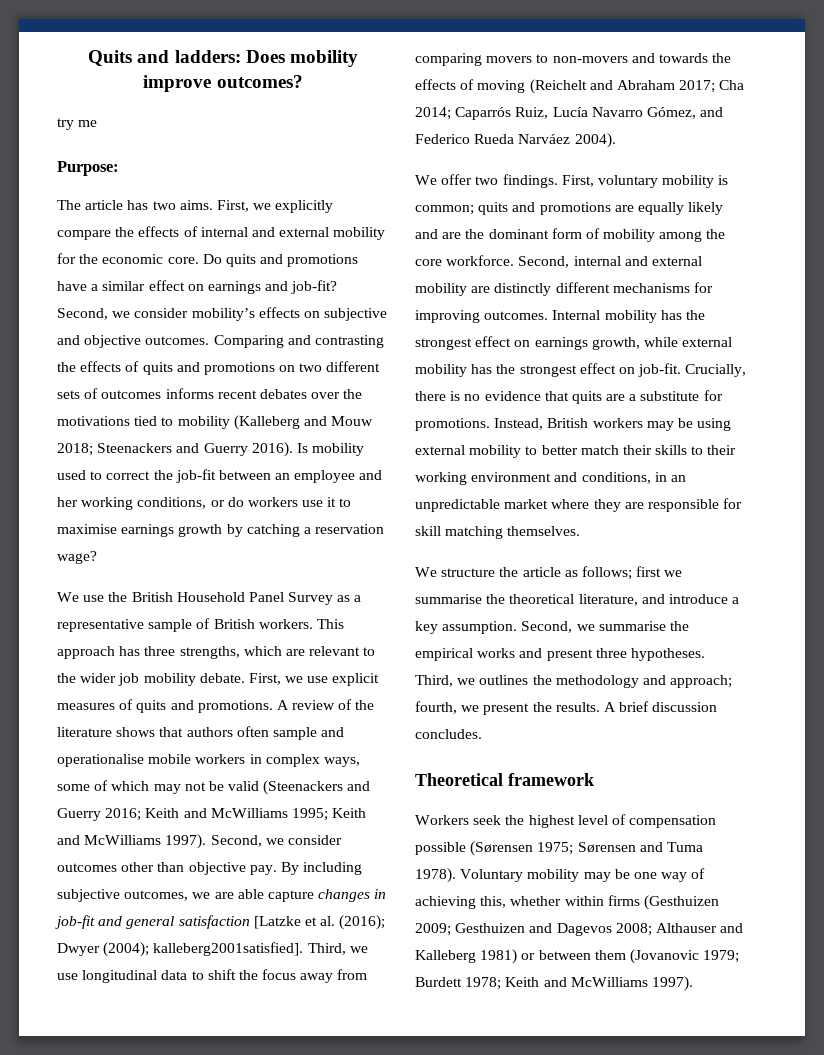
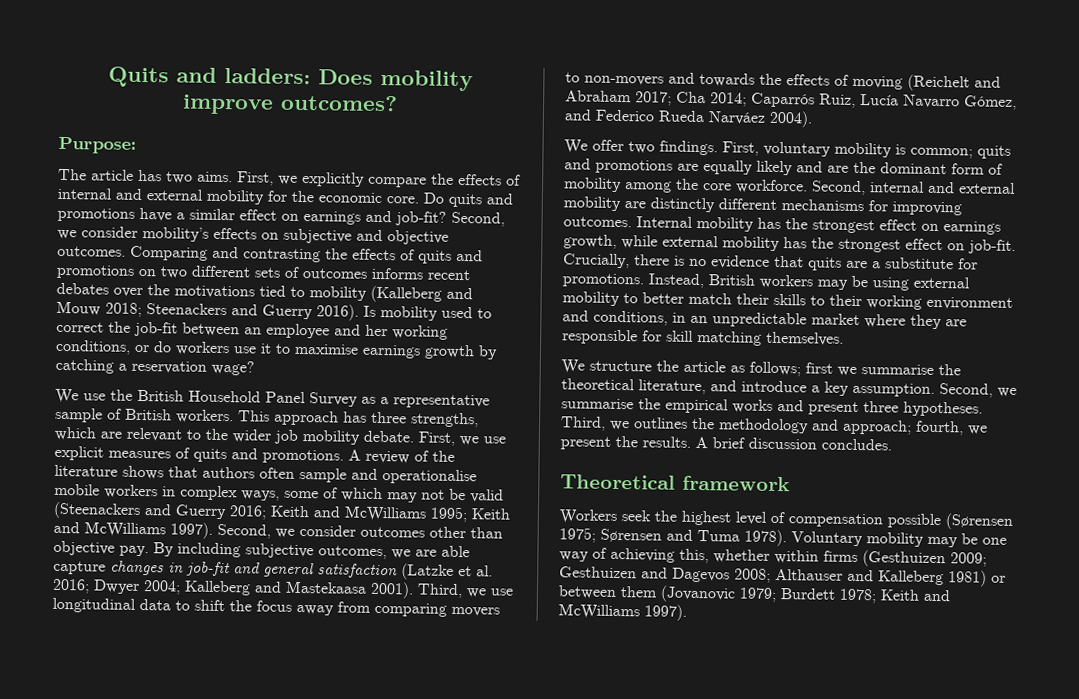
[57,118,98,130] // try me -> (398, 103) none
[253,916,301,929] [Latzke -> [401,563,454,580] (Latzke
[339,915,386,930] [57,942,304,957] (2016); Dwyer (2004); kalleberg2001satisfied]. -> [52,578,414,599] 2016; Dwyer 2004; Kalleberg and Mastekaasa 2001).

